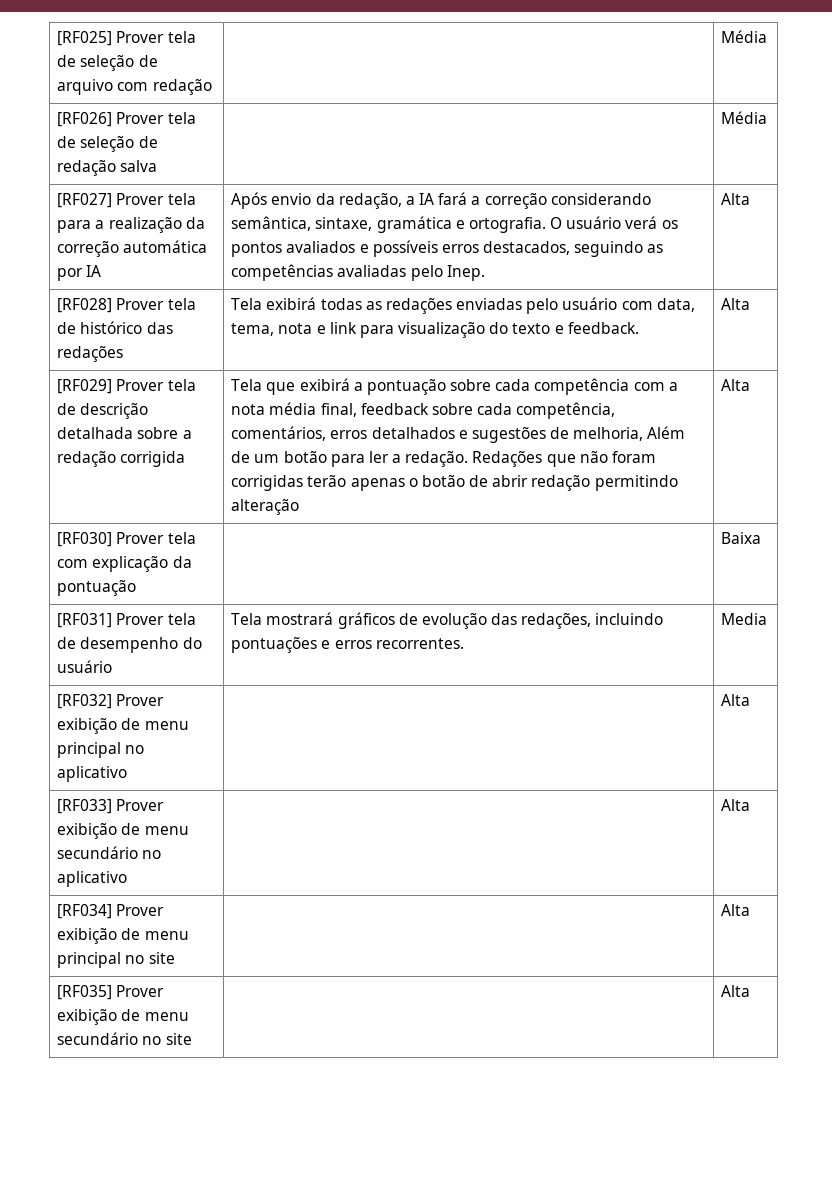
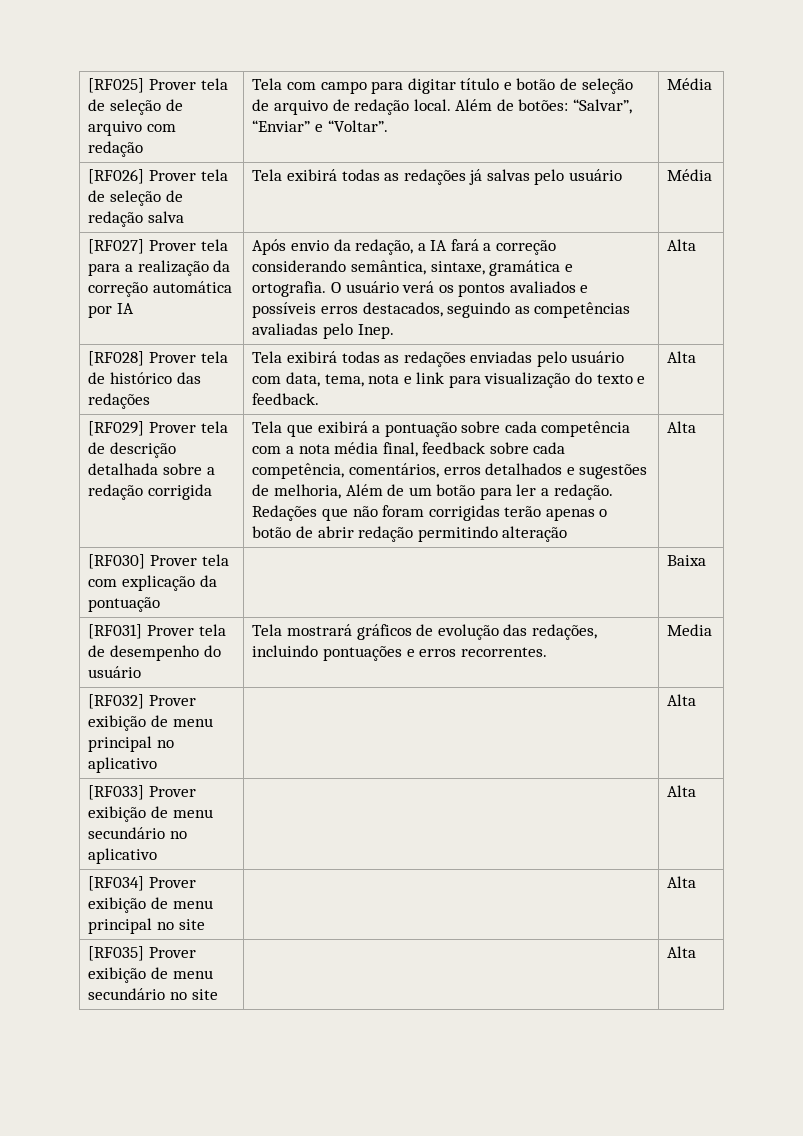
(212, 87) none -> [252,78,633,94] [252,99,633,115] [252,120,388,132] Tela com campo para digitar título e botão de seleção de arquivo de redação local. Além de botões: “Salvar”, “Enviar” e “Voltar”.
(158, 166) none -> [252,169,623,185] Tela exibirá todas as redações já salvas pelo usuário

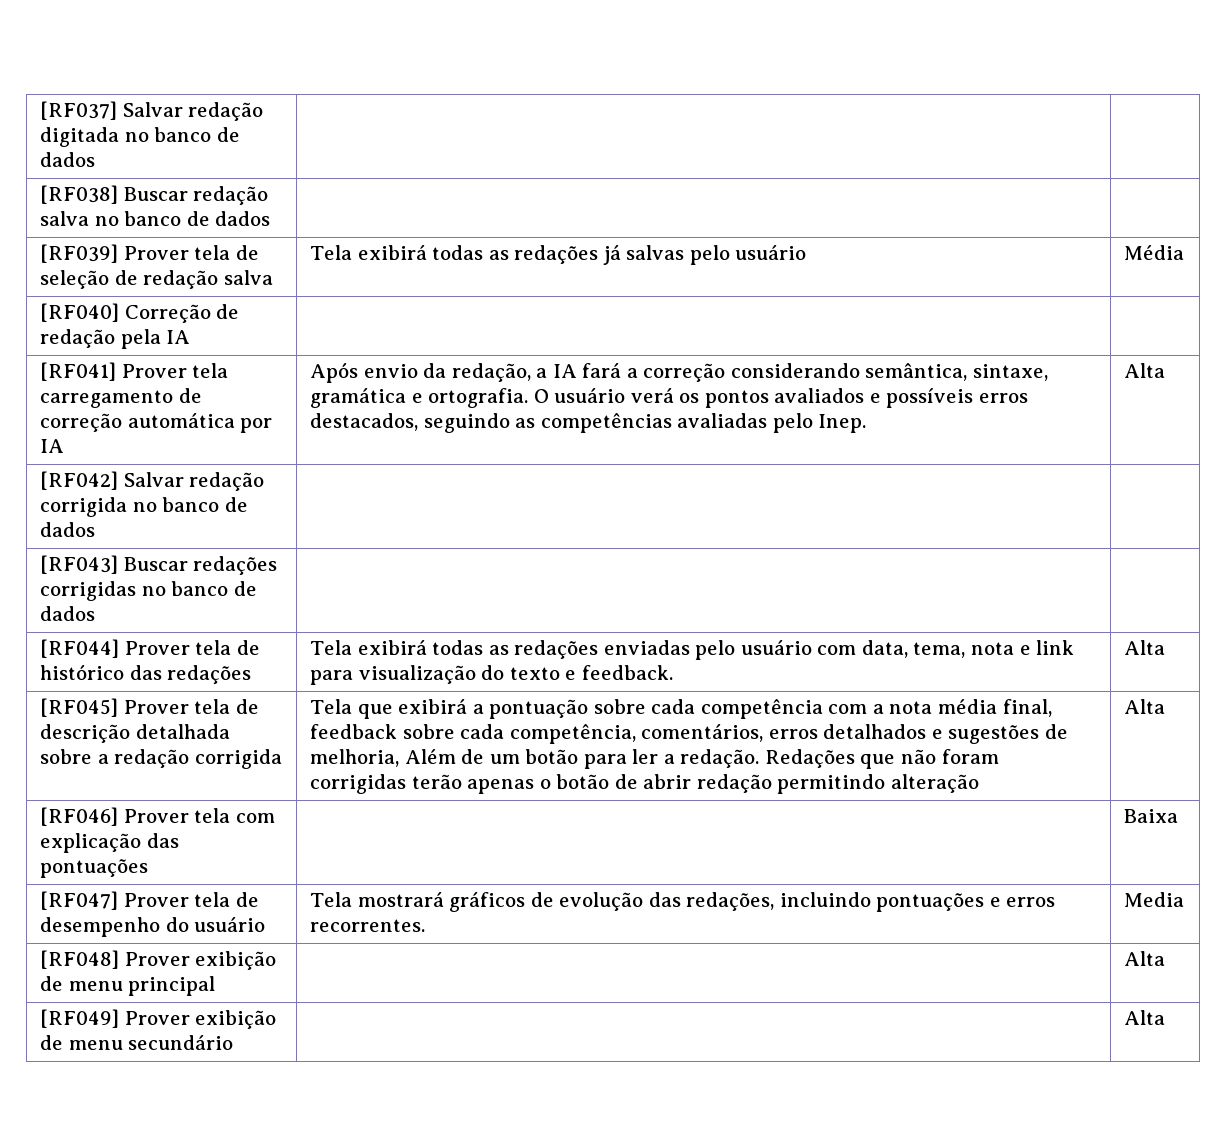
[88,78,228,93] [88,99,183,115] [88,121,176,136] [88,141,144,157] [252,78,633,94] [252,99,633,115] [252,120,388,132] [667,78,713,90] [88,169,145,184] [RF025] Prover tela de seleção de arquivo com redação | Tela com campo para digitar título e botão de seleção de arquivo de redação local. Além de botões: “Salvar”, “Enviar” e “Voltar”. | Média // [RF026] -> [40,101,264,121] [40,127,240,147] [40,152,96,167] [40,185,269,205] [40,211,271,226] [40,244,119,263] [RF037] Salvar redação digitada no banco de dados | | // [RF038] Buscar redação salva no banco de dados | | // [RF039]
[88,239,228,254] [88,260,231,276] [RF027] Prover tela para a realização da -> [40,303,240,323] [40,329,191,349] [40,362,229,381] [40,388,202,408] [RF040] Correção de redação pela IA | | // [RF041] Prover tela carregamento de
[88,351,145,366] [RF028] -> [40,471,265,491] [40,497,248,517] [40,522,96,537] [40,555,278,575] [40,581,257,601] [40,606,96,621] [40,639,120,658] [RF042] Salvar redação corrigida no banco de dados | | // [RF043] Buscar redações corrigidas no banco de dados | | // [RF044]
[88,421,145,436] [RF029] -> [40,698,119,717] [RF045]
[88,554,146,569] [RF030] -> [40,807,119,826] [RF046]
[199,575,217,587] [88,597,161,612] da pontuação -> [146,833,179,848] [40,859,149,878] das pontuações
[88,624,143,639] [RF031] -> [40,891,119,910] [RF047]
[88,694,196,709] [88,715,213,731] [88,736,174,752] [88,757,158,773] [667,694,697,706] [88,785,196,800] [88,806,213,822] [88,827,187,839] [88,848,158,864] [667,785,697,797] [88,876,196,891] [88,897,213,913] [88,918,205,934] [667,876,697,888] [88,946,196,961] [88,967,213,983] [88,988,218,1000] [667,946,697,958] [RF032] Prover exibição de menu principal no aplicativo | | Alta // [RF033] Prover exibição de menu secundário no aplicativo | | Alta // [RF034] Prover exibição de menu principal no site | | Alta // [RF035] Prover exibição de menu secundário no site | | Alta -> [40,950,277,970] [40,976,216,996] [1124,951,1166,966] [40,1009,277,1029] [40,1035,234,1050] [1124,1010,1166,1025] [RF048] Prover exibição de menu principal | | Alta // [RF049] Prover exibição de menu secundário | | Alta

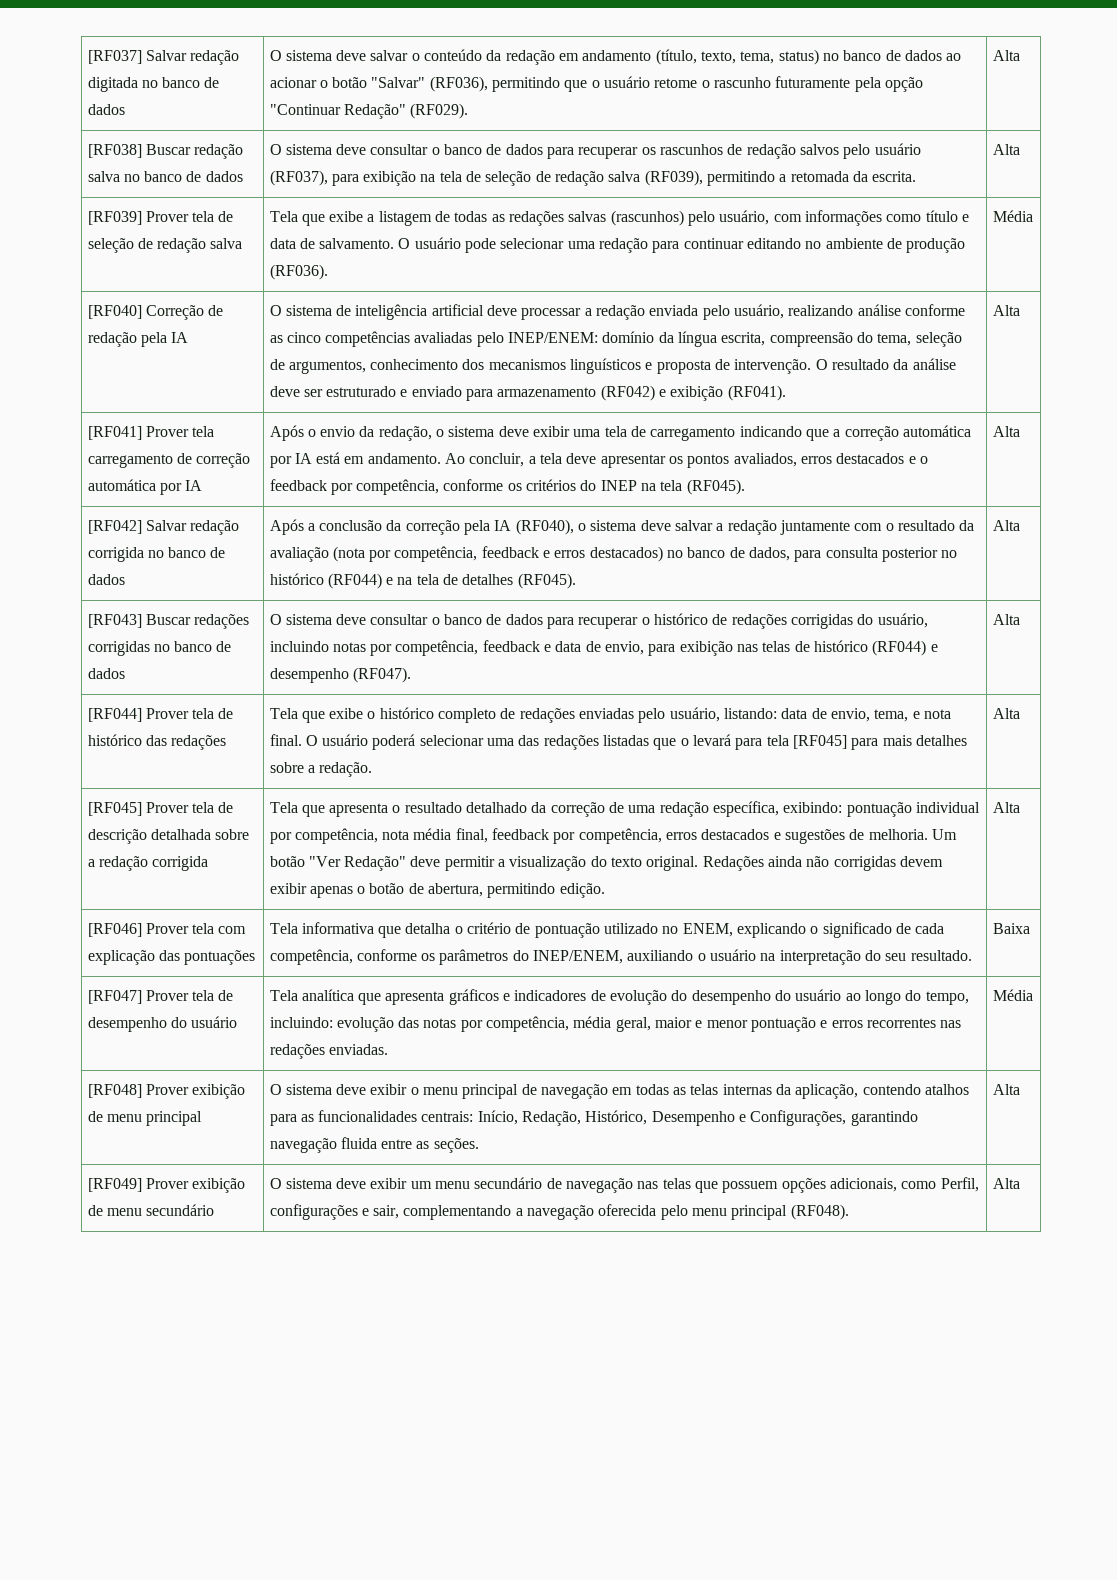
(96, 159) | -> [269,49,962,65] [269,76,924,92] [269,103,469,119] [992,50,1020,61] O sistema deve salvar o conteúdo da redação em andamento (título, texto, tema, status) no banco de dados ao acionar o botão "Salvar" (RF036), permitindo que o usuário retome o rascunho futuramente pela opção "Continuar Redação" (RF029). | Alta
(271, 218) | -> [269,143,921,159] [269,170,917,186] [992,144,1020,155] O sistema deve consultar o banco de dados para recuperar os rascunhos de redação salvos pelo usuário (RF037), para exibição na tela de seleção de redação salva (RF039), permitindo a retomada da escrita. | Alta
[357,245,807,265] exibirá todas as redações já salvas pelo usuário -> [301,210,969,226] [269,237,966,253] [269,264,328,280] que exibe a listagem de todas as redações salvas (rascunhos) pelo usuário, com informações como título e data de salvamento. O usuário pode selecionar uma redação para continuar editando no ambiente de produção (RF036).
(191, 337) | -> [269,304,966,320] [269,331,962,347] [269,358,956,374] [269,385,786,401] [992,305,1020,316] O sistema de inteligência artificial deve processar a redação enviada pelo usuário, realizando análise conforme as cinco competências avaliadas pelo INEP/ENEM: domínio da língua escrita, compreensão do tema, seleção de argumentos, conhecimento dos mecanismos linguísticos e proposta de intervenção. O resultado da análise deve ser estruturado e enviado para armazenamento (RF042) e exibição (RF041). | Alta
(359, 372) none -> [307,429,316,437] o
[536,363,1049,382] [310,388,1029,408] [310,413,867,433] a IA fará a correção considerando semântica, sintaxe, gramática e ortografia. O usuário verá os pontos avaliados e possíveis erros destacados, seguindo as competências avaliadas pelo Inep. -> [436,425,971,441] [269,452,928,468] [269,479,745,495] o sistema deve exibir uma tela de carregamento indicando que a correção automática por IA está em andamento. Ao concluir, a tela deve apresentar os pontos avaliados, erros destacados e o feedback por competência, conforme os critérios do INEP na tela (RF045).
(96, 529) | -> [269,519,975,535] [269,546,958,562] [269,573,576,589] [992,520,1020,531] Após a conclusão da correção pela IA (RF040), o sistema deve salvar a redação juntamente com o resultado da avaliação (nota por competência, feedback e erros destacados) no banco de dados, para consulta posterior no histórico (RF044) e na tela de detalhes (RF045). | Alta
(96, 613) | -> [269,613,928,629] [269,640,938,656] [269,667,411,683] [992,614,1020,625] O sistema deve consultar o banco de dados para recuperar o histórico de redações corrigidas do usuário, incluindo notas por competência, feedback e data de envio, para exibição nas telas de histórico (RF044) e desempenho (RF047). | Alta
[357,640,1075,660] [310,665,673,685] exibirá todas as redações enviadas pelo usuário com data, tema, nota e link para visualização do texto e feedback. -> [301,707,951,723] [269,734,967,750] [269,762,373,777] que exibe o histórico completo de redações enviadas pelo usuário, listando: data de envio, tema, e nota final. O usuário poderá selecionar uma das redações listadas que o levará para tela [RF045] para mais detalhes sobre a redação.
[398,699,1052,719] [310,724,1068,744] [310,749,999,769] [310,774,979,794] exibirá a pontuação sobre cada competência com a nota média final, feedback sobre cada competência, comentários, erros detalhados e sugestões de melhoria, Além de um botão para ler a redação. Redações que não foram corrigidas terão apenas o botão de abrir redação permitindo alteração -> [329,801,981,817] [269,828,958,844] [269,856,944,871] [269,883,605,898] apresenta o resultado detalhado da correção de uma redação específica, exibindo: pontuação individual por competência, nota média final, feedback por competência, erros destacados e sugestões de melhoria. Um botão "Ver Redação" deve permitir a visualização do texto original. Redações ainda não corrigidas devem exibir apenas o botão de abertura, permitindo edição.
(149, 868) none -> [269,922,945,938] [269,949,972,965] Tela informativa que detalha o critério de pontuação utilizado no ENEM, explicando o significado de cada competência, conforme os parâmetros do INEP/ENEM, auxiliando o usuário na interpretação do seu resultado.
[357,892,1056,912] [310,919,426,932] [1124,892,1185,907] mostrará gráficos de evolução das redações, incluindo pontuações e erros recorrentes. | Media -> [301,989,969,1005] [269,1016,962,1032] [269,1044,388,1059] [992,989,1033,1001] analítica que apresenta gráficos e indicadores de evolução do desempenho do usuário ao longo do tempo, incluindo: evolução das notas por competência, média geral, maior e menor pontuação e erros recorrentes nas redações enviadas. | Média
(216, 986) none -> [269,1084,969,1099] [269,1110,918,1126] [269,1137,479,1153] O sistema deve exibir o menu principal de navegação em todas as telas internas da aplicação, contendo atalhos para as funcionalidades centrais: Início, Redação, Histórico, Desempenho e Configurações, garantindo navegação fluida entre as seções.
(234, 1042) none -> [269,1177,979,1193] [269,1204,849,1220] O sistema deve exibir um menu secundário de navegação nas telas que possuem opções adicionais, como Perfil, configurações e sair, complementando a navegação oferecida pelo menu principal (RF048).

